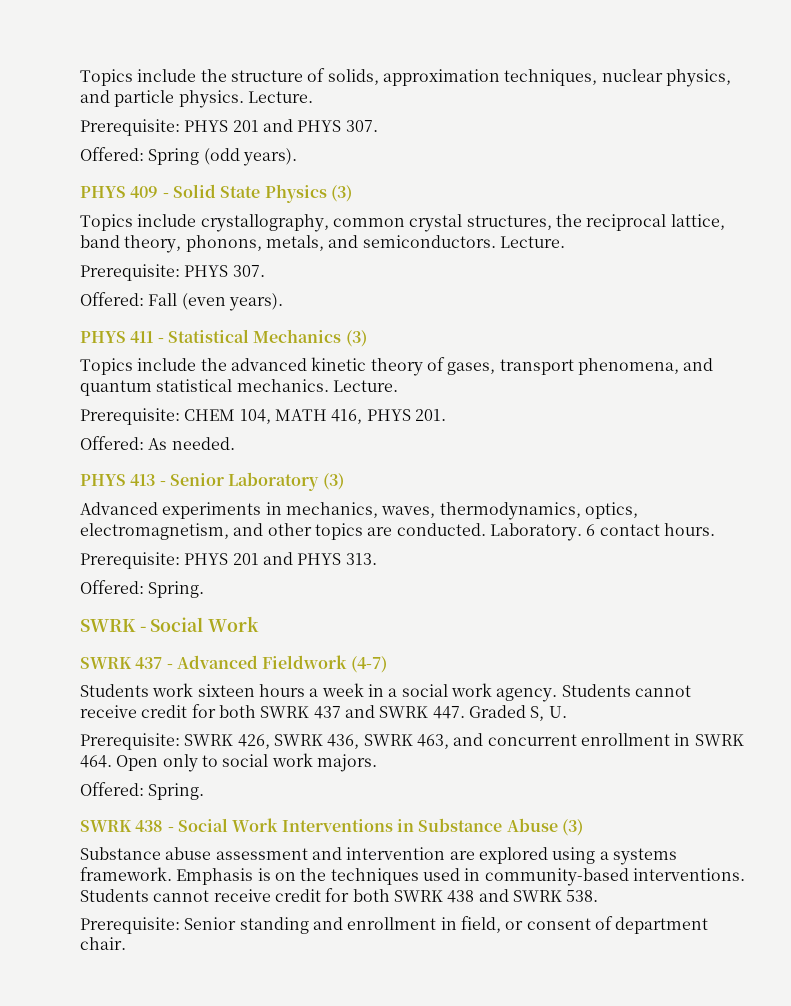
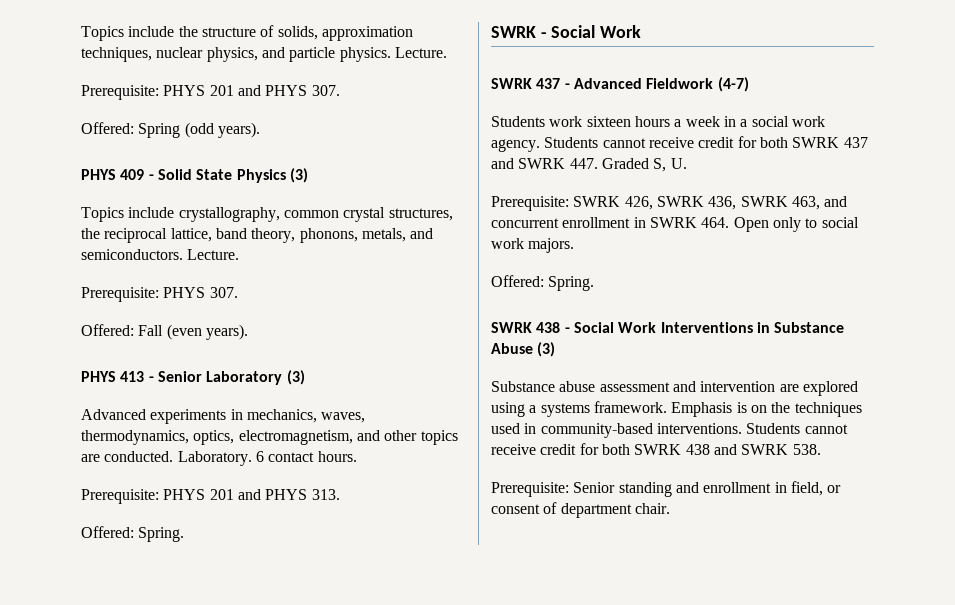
[80,329,367,347] [80,357,714,376] [80,379,398,396] [80,408,446,425] [80,436,235,450] // PHYS 411 - Statistical Mechanics (3) // Topics include the advanced kinetic theory of gases, transport phenomena, and quantum statistical mechanics. Lecture. // Prerequisite: CHEM 104, MATH 416, PHYS 201. // Offered: As needed. -> (248, 332) none

